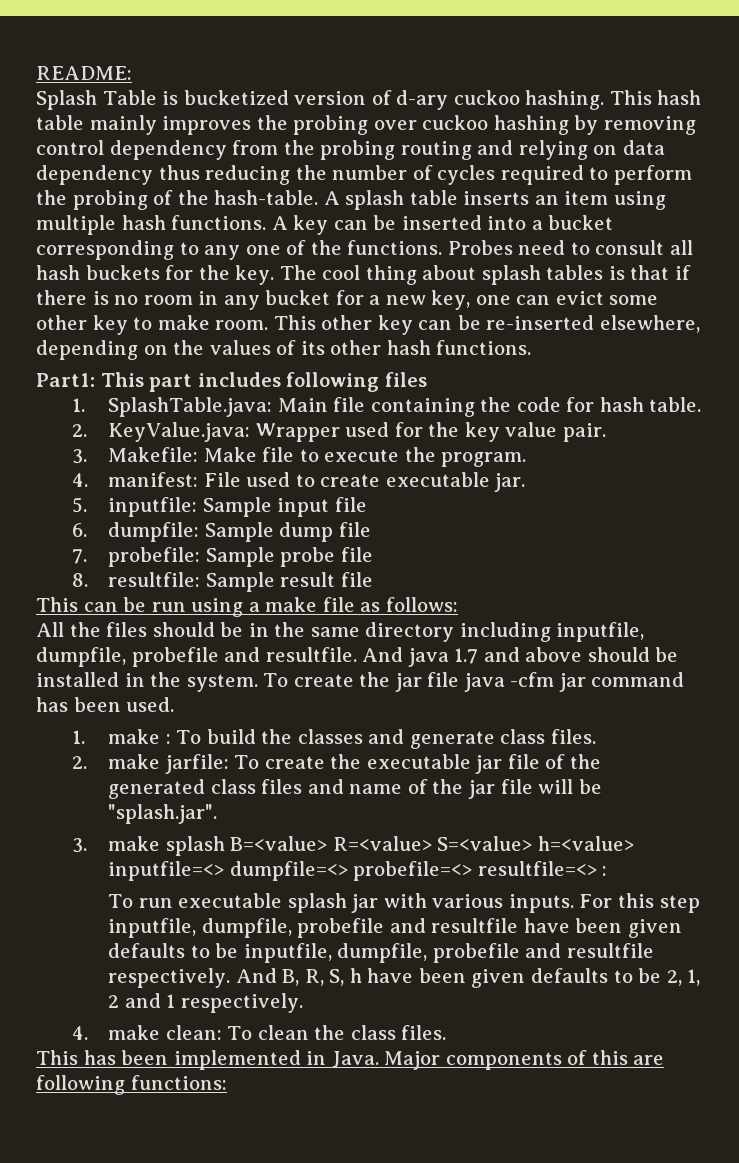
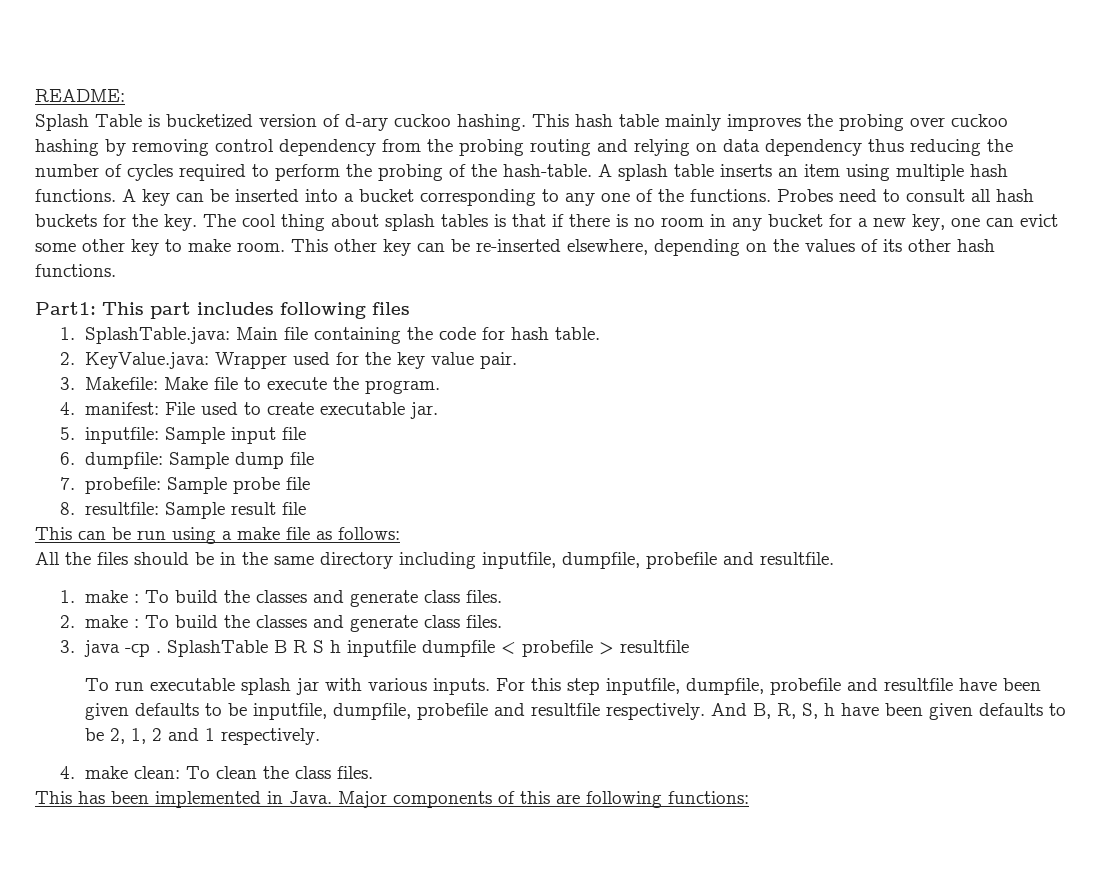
[362,647,679,667] [36,672,685,692] [36,697,175,712] And java 1.7 and above should be installed in the system. To create the jar file java -cfm jar command has been used. -> (834, 558) none
[164,754,602,774] [108,779,602,799] [108,804,218,824] [72,836,634,856] [108,861,608,881] jarfile: To create the executable jar file of the generated class files and name of the jar file will be "splash.jar". // 3. make splash B=<value> R=<value> S=<value> h=<value> inputfile=<> dumpfile=<> probefile=<> resultfile=<> : -> [134,615,503,632] [60,640,690,657] : To build the classes and generate class files. // 3. java -cp . SplashTable B R S h inputfile dumpfile < probefile > resultfile

